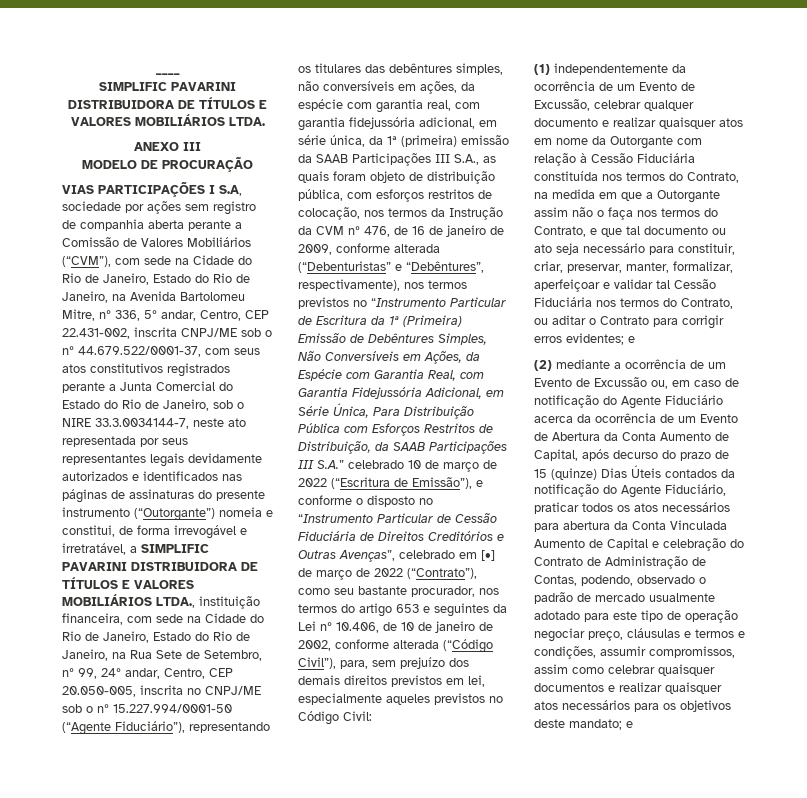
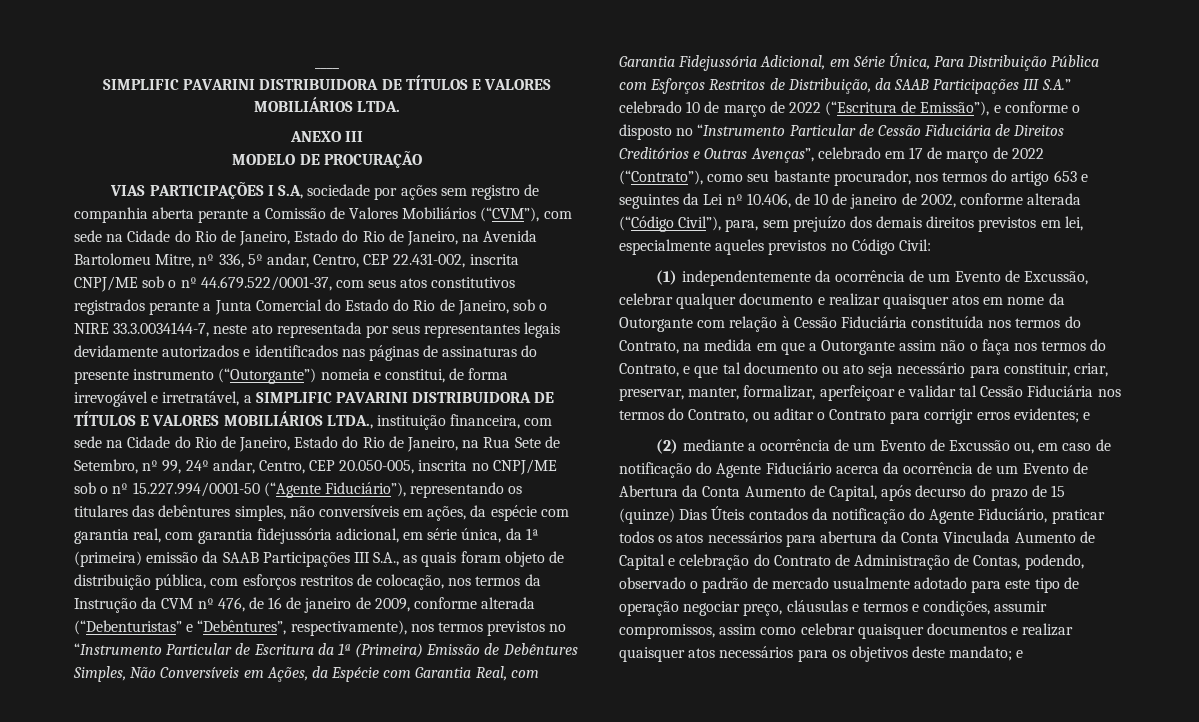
[481,550,495,561] [•] -> [909,147,924,159] 17

